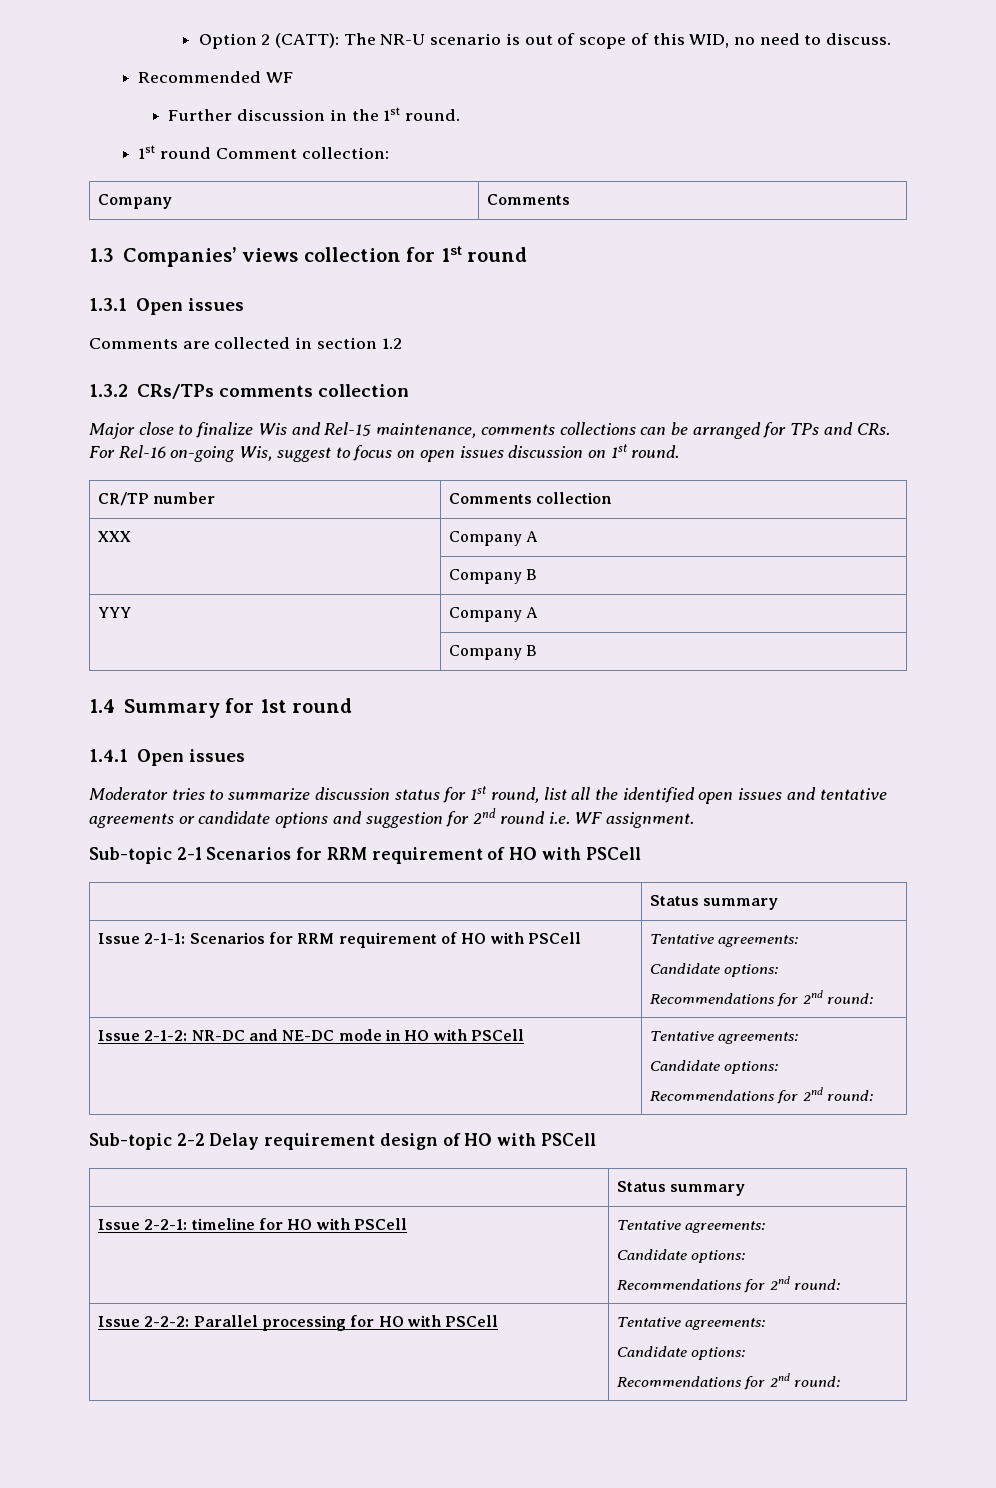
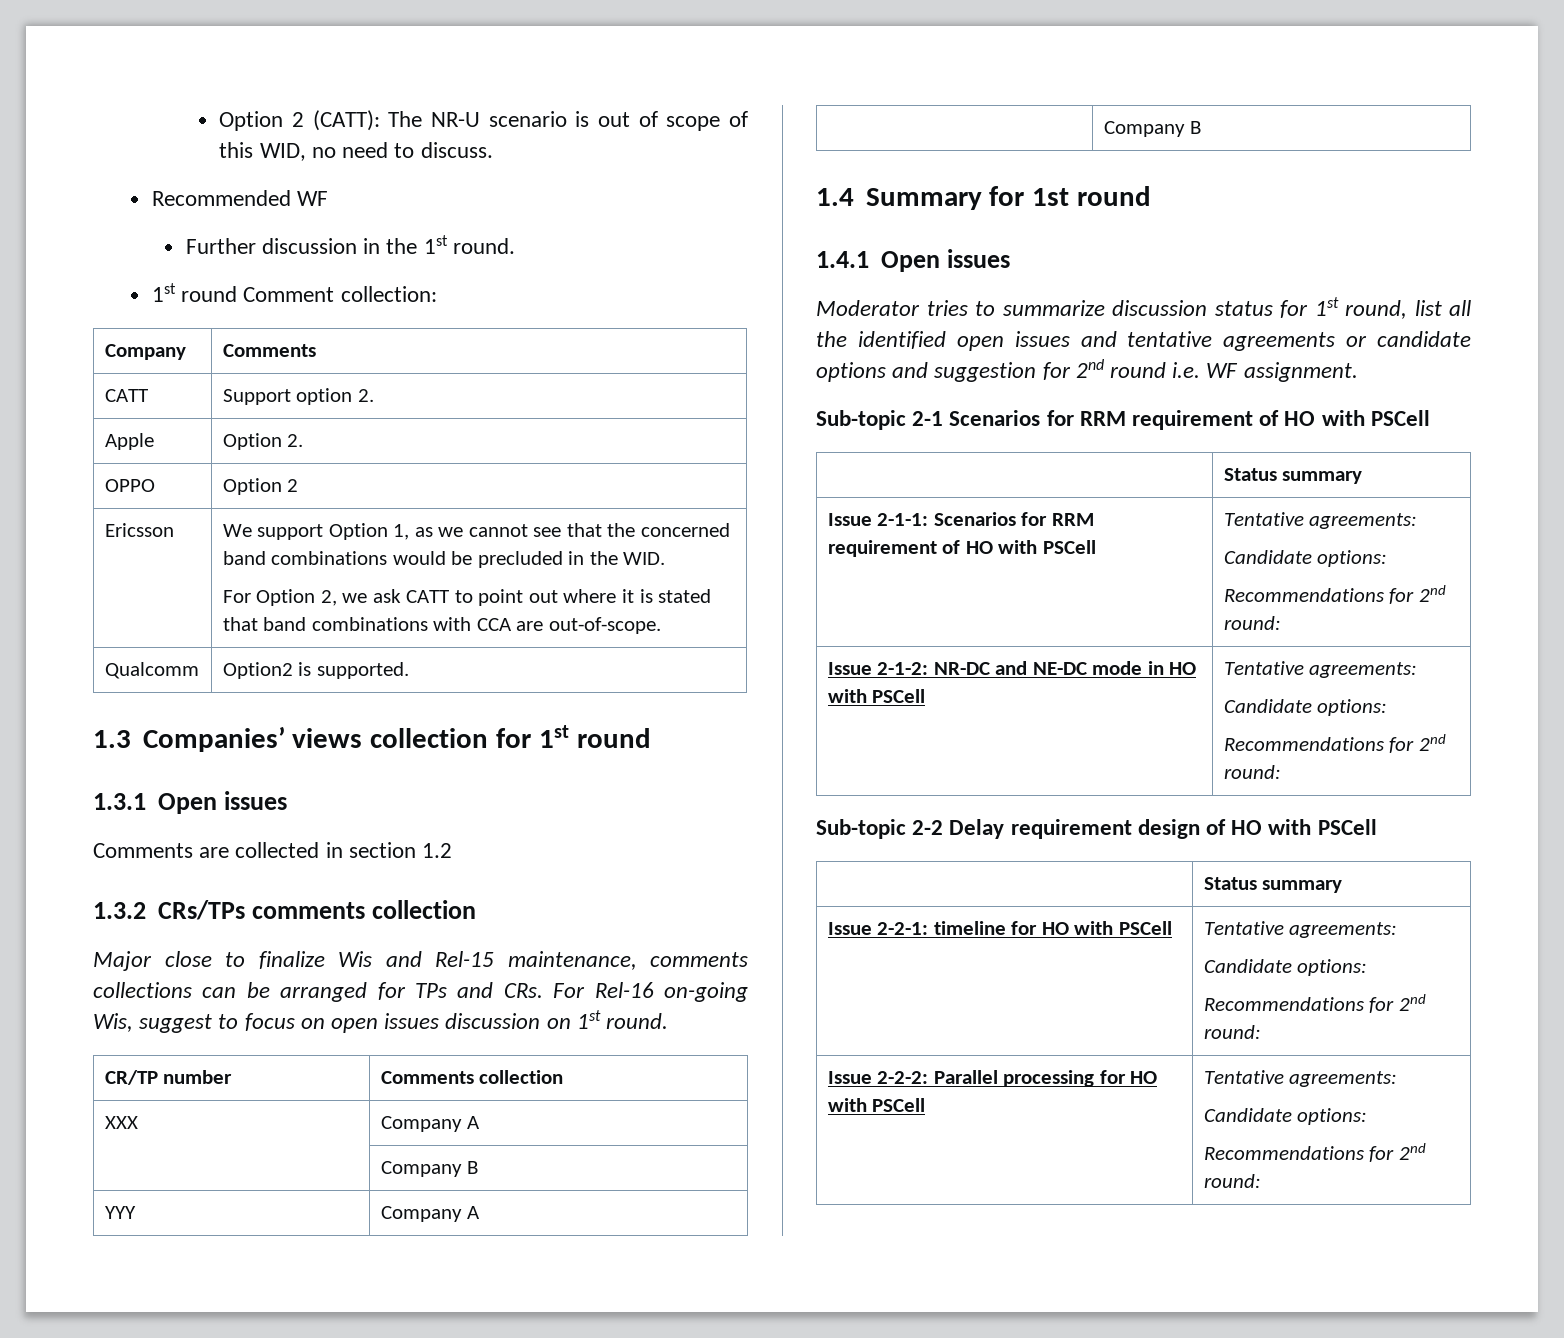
(570, 199) none -> [104,389,148,402] [222,388,374,405] [104,433,154,450] [222,433,304,450] [104,479,155,492] [222,478,299,495] [104,523,174,537] [222,523,731,540] [222,551,666,568] [222,589,712,606] [222,617,661,634] [104,662,199,679] [222,662,409,679] // CATT | Support option 2. // Apple | Option 2. // OPPO | Option 2 // Ericsson | We support Option 1, as we cannot see that the concerned band combinations would be precluded in the WID. // For Option 2, we ask CATT to point out where it is stated that band combinations with CCA are out-of-scope. // Qualcomm | Option2 is supported.

